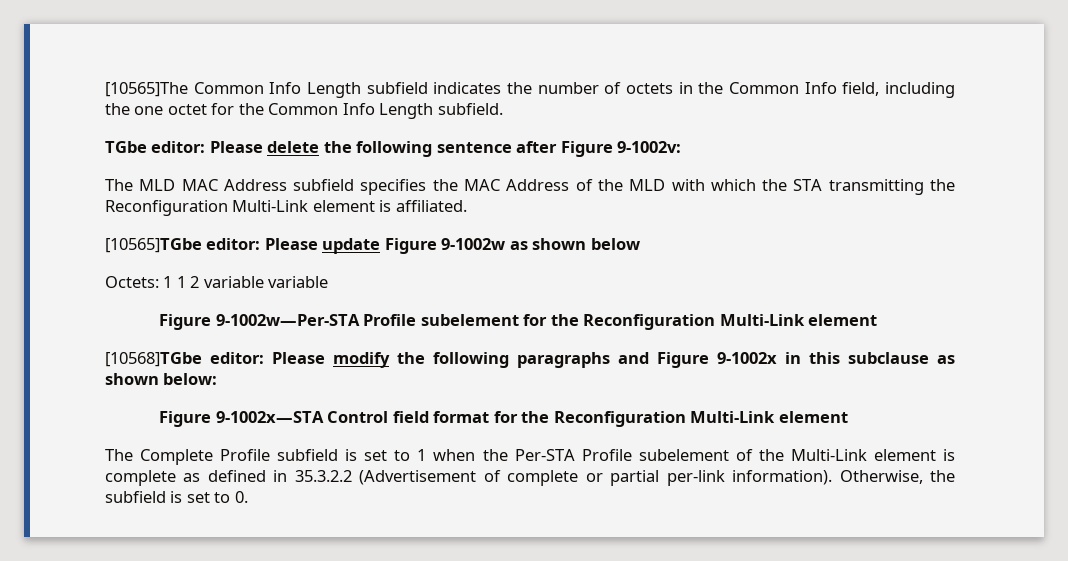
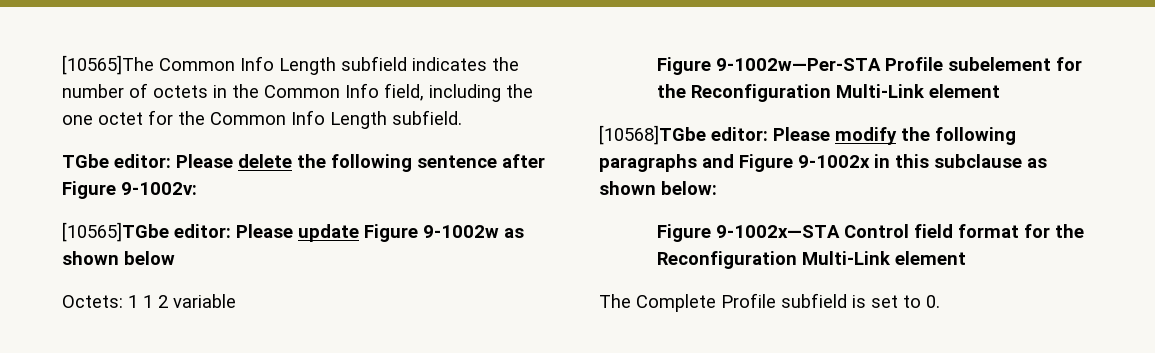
[105,179,955,195] [105,200,467,216] // The MLD MAC Address subfield specifies the MAC Address of the MLD with which the STA transmitting the Reconfiguration Multi-Link element is affiliated. -> (197, 188) none
[268,276,329,288] variable -> (236, 301) none
[417,449,955,461] [105,470,955,486] [105,491,231,503] 1 when the Per-STA Profile subelement of the Multi-Link element is complete as defined in 35.3.2.2 (Advertisement of complete or partial per-link information). Otherwise, the subfield is set to -> (921, 301) none

